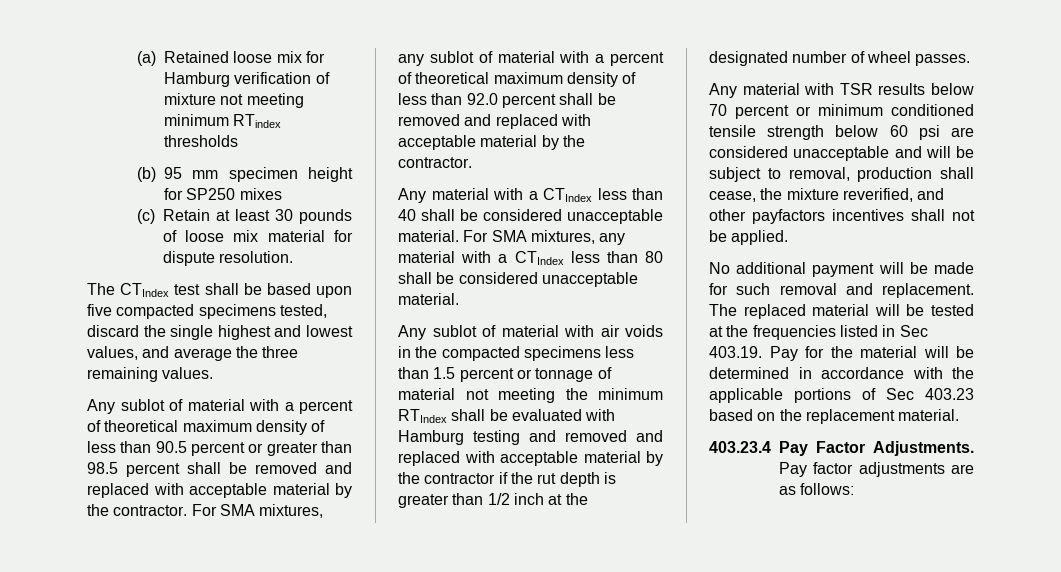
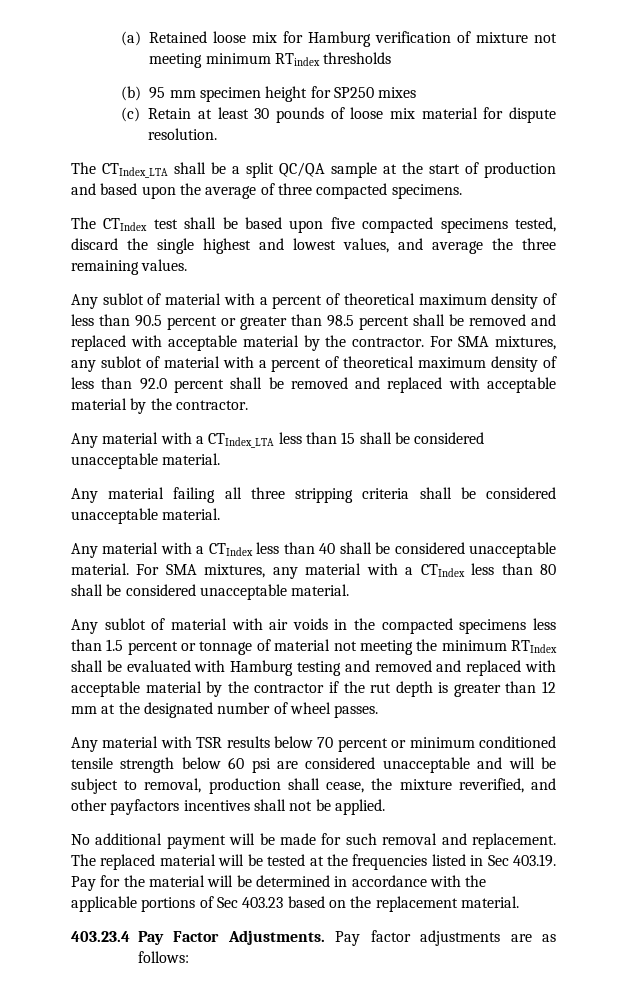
(294, 257) none -> [71,162,556,178] [71,183,462,199] // The CTIndex_LTA shall be a split QC/QA sample at the start of production and based upon the average of three compacted specimens.
(472, 162) none -> [71,432,485,448] [71,453,221,469] [71,487,556,503] [71,508,221,524] // Any material with a CTIndex_LTA less than 15 shall be considered unacceptable material. // Any material failing all three stripping criteria shall be considered unacceptable material.
[487,493,544,505] 1/2 inch -> [541,681,556,693] [71,706,97,714] 12 mm

